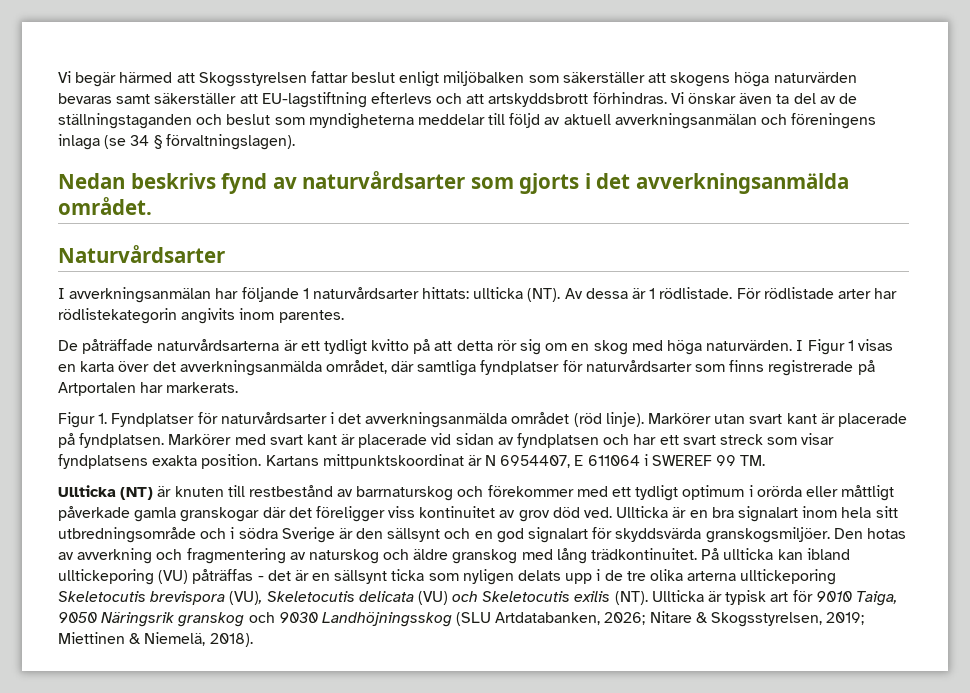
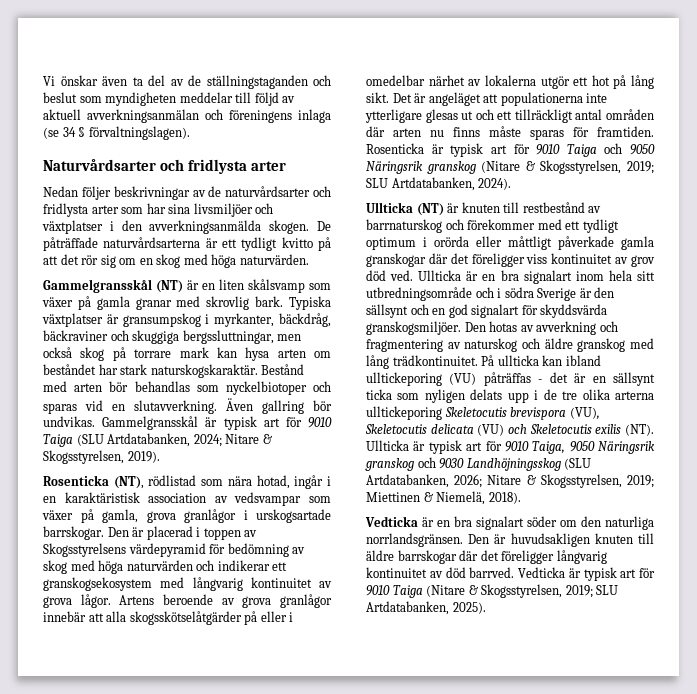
[58,71,857,87] [58,92,684,108] Vi begär härmed att Skogsstyrelsen fattar beslut enligt miljöbalken som säkerställer att skogens höga naturvärden bevaras samt säkerställer att EU-lagstiftning efterlevs och att artskyddsbrott förhindras. Vi -> [43,76,55,86] Vi
[308,113,414,129] myndigheterna -> [105,92,177,106] myndigheten
[58,171,849,194] [58,197,152,215] [58,245,225,263] [58,287,898,303] [58,308,344,324] Nedan beskrivs fynd av naturvårdsarter som gjorts i det avverkningsanmälda området. // Naturvårdsarter // I avverkningsanmälan har följande 1 naturvårdsarter hittats: ullticka (NT). Av dessa är 1 rödlistade. För rödlistade arter har rödlistekategorin angivits inom parentes. // -> [43,159,287,174] [43,186,332,200] [43,203,274,217] [42,220,310,234] Naturvårdsarter och fridlysta arter // Nedan följer beskrivningar av de naturvårdsarter och fridlysta arter som har sina livsmiljöer och växtplatser i den avverkningsanmälda skogen.
[456,340,493,351] detta -> [60,254,79,265] det
[796,339,893,355] [58,360,875,376] [58,382,239,396] [58,412,907,428] [58,433,835,448] [58,454,766,469] I Figur 1 visas en karta över det avverkningsanmälda området, där samtliga fyndplatser för naturvårdsarter som finns registrerade på Artportalen har markerats. // Figur 1. Fyndplatser för naturvårdsarter i det avverkningsanmälda området (röd linje). Markörer utan svart kant är placerade på fyndplatsen. Markörer med svart kant är placerade vid sidan av fyndplatsen och har ett svart streck som visar fyndplatsens exakta position. Kartans mittpunktskoordinat är N 6954407, E 611064 i SWEREF 99 TM. -> [43,279,331,293] [42,296,331,310] [42,313,331,327] [43,330,302,344] [43,347,331,361] [43,364,305,378] [43,381,331,395] [43,398,332,414] [43,416,332,430] [43,433,272,447] [43,450,160,464] [43,475,332,489] [43,492,331,506] [42,509,331,523] [43,526,258,540] [43,543,306,557] [43,560,288,574] [43,577,332,591] [43,594,332,608] [43,611,294,625] [366,75,654,89] [366,92,608,106] [365,109,654,123] [366,126,654,140] [366,143,655,157] [366,160,654,174] [366,177,512,191] // Gammelgransskål (NT) är en liten skålsvamp som växer på gamla granar med skrovlig bark. Typiska växtplatser är gransumpskog i myrkanter, bäckdråg, bäckraviner och skuggiga bergssluttningar, men också skog på torrare mark kan hysa arten om beståndet har stark naturskogskaraktär. Bestånd med arten bör behandlas som nyckelbiotoper och sparas vid en slutavverkning. Även gallring bör undvikas. Gammelgransskål är typisk art för 9010 Taiga (SLU Artdatabanken, 2024; Nitare & Skogsstyrelsen, 2019). // Rosenticka (NT), rödlistad som nära hotad, ingår i en karaktäristisk association av vedsvampar som växer på gamla, grova granlågor i urskogsartade barrskogar. Den är placerad i toppen av Skogsstyrelsens värdepyramid för bedömning av skog med höga naturvärden och indikerar ett granskogsekosystem med långvarig kontinuitet av grova lågor. Artens beroende av grova granlågor innebär att alla skogsskötselåtgärder på eller i omedelbar närhet av lokalerna utgör ett hot på lång sikt. Det är angeläget att populationerna inte ytterligare glesas ut och ett tillräckligt antal områden där arten nu finns måste sparas för framtiden. Rosenticka är typisk art för 9010 Taiga och 9050 Näringsrik granskog (Nitare & Skogsstyrelsen, 2019; SLU Artdatabanken, 2024).
(253, 640) none -> [365,516,654,530] [366,533,654,547] [366,550,607,564] [366,567,655,581] [366,584,619,598] [366,601,486,615] // Vedticka är en bra signalart söder om den naturliga norrlandsgränsen. Den är huvudsakligen knuten till äldre barrskogar där det föreligger långvarig kontinuitet av död barrved. Vedticka är typisk art för 9010 Taiga (Nitare & Skogsstyrelsen, 2019; SLU Artdatabanken, 2025).

